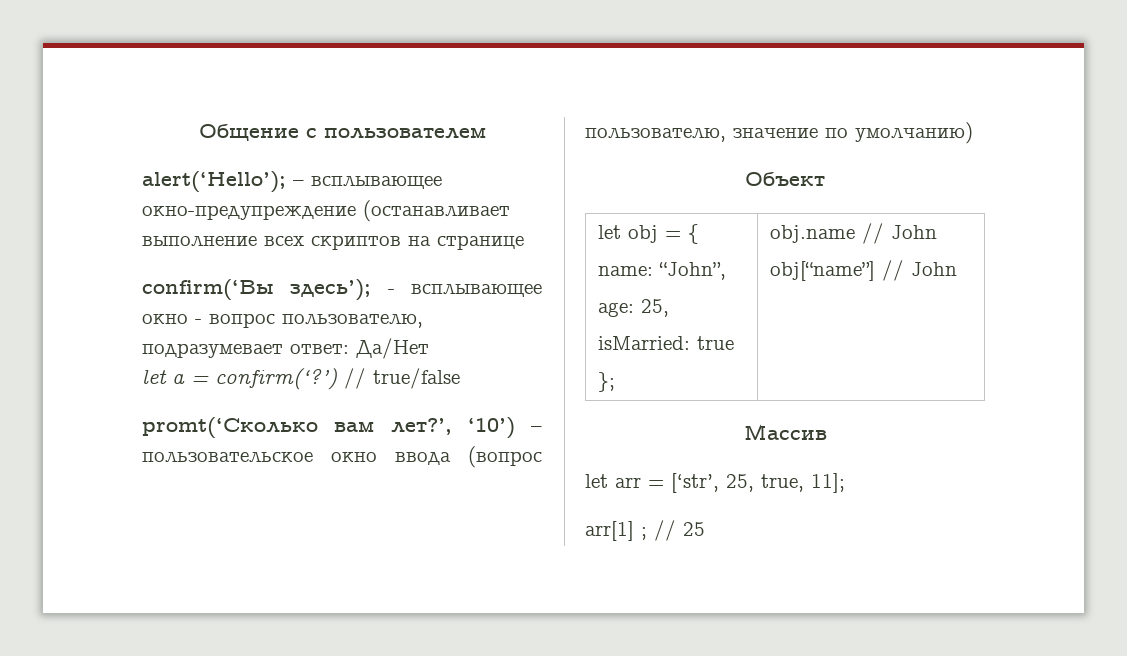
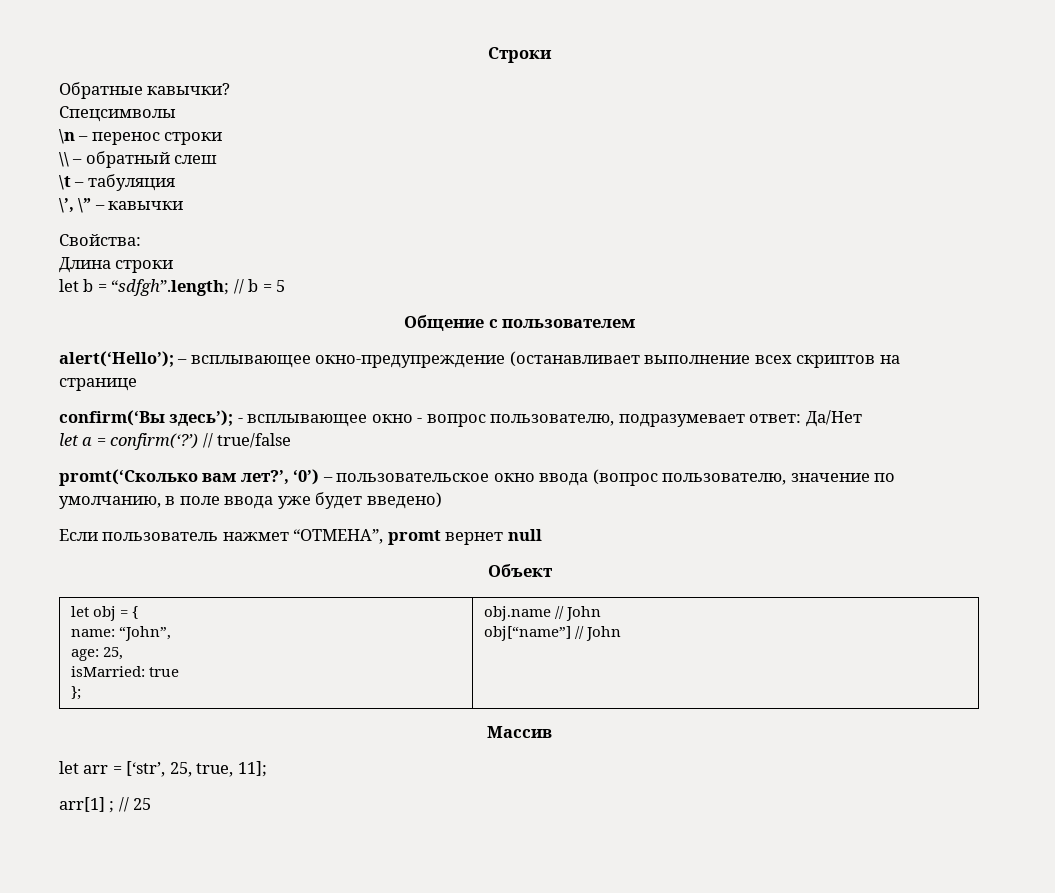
(198, 132) none -> [488,47,552,63] [59,82,231,99] [59,106,176,122] [59,129,223,145] [59,151,218,168] [59,174,175,191] [59,198,184,213] [59,234,141,246] [59,257,174,273] [59,279,286,296] Строки // Обратные кавычки? // Спецсимволы // \n – перенос строки // \\ – обратный слеш // \t – табуляция // \’, \” – кавычки // Свойства: // Длина строки // let b = “sdfgh”.length; // b = 5 //
[467,417,515,439] ‘10’) -> [293,469,320,485] ‘0’)
[855,122,973,144] умолчанию) -> [59,492,442,509] [59,529,542,545] умолчанию, в поле ввода уже будет введено) // Если пользователь нажмет “ОТМЕНА”, promt вернет null

